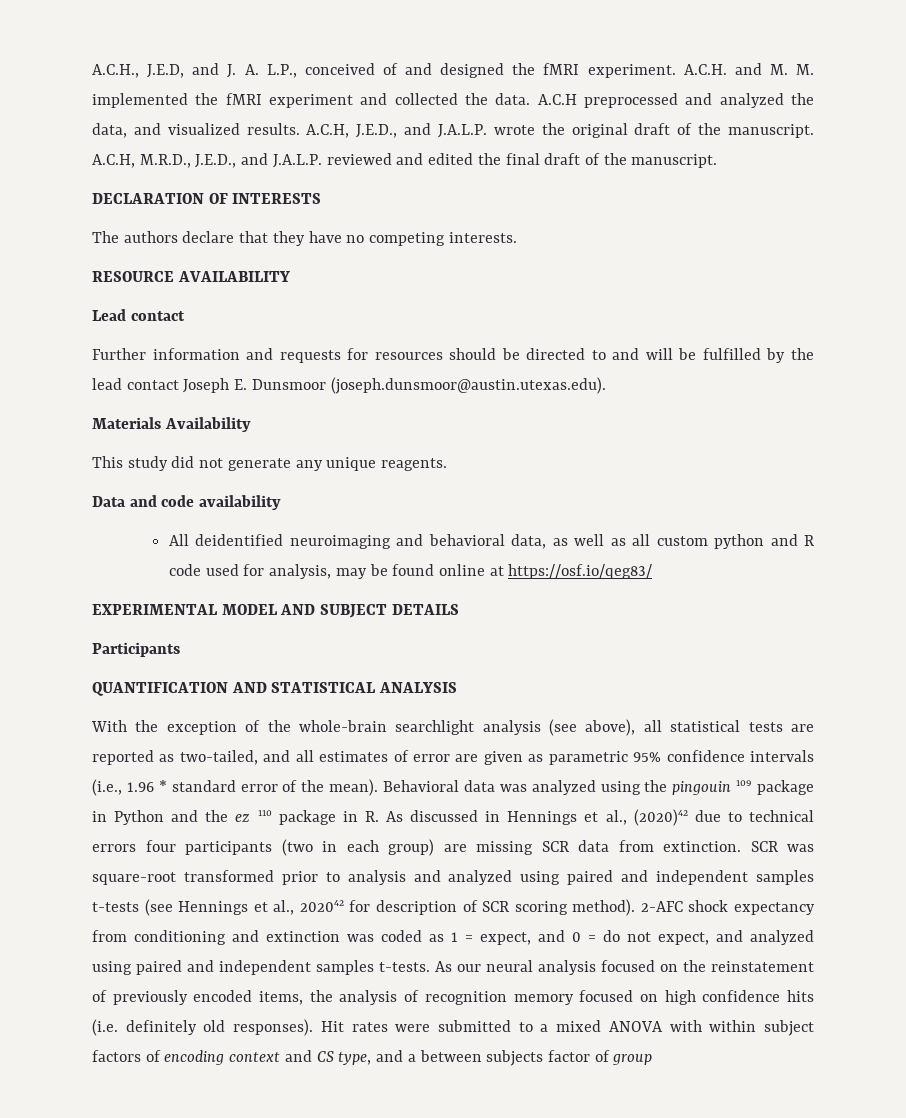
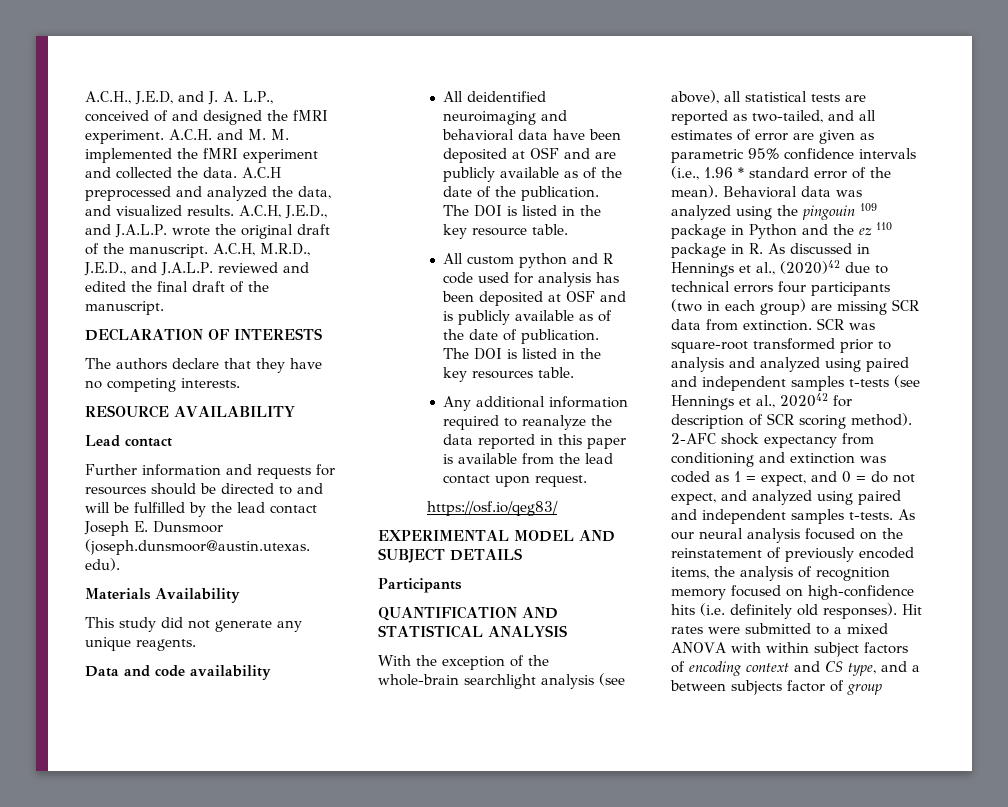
[511,534,651,549] data, as well as all -> [518,129,622,140] [443,147,617,163] [443,167,623,182] [443,186,600,201] [443,205,602,217] [443,224,569,239] [443,253,464,264] data have been deposited at OSF and are publicly available as of the date of the publication. The DOI is listed in the key resource table. // All
[269,564,504,579] analysis, may be found online at -> [538,272,620,287] [442,290,627,306] [443,310,613,325] [443,329,600,344] [443,348,602,360] [443,367,575,382] [443,396,629,411] [443,415,613,430] [443,434,627,449] [443,453,614,465] [443,475,588,487] analysis has been deposited at OSF and is publicly available as of the date of publication. The DOI is listed in the key resources table. // Any additional information required to reanalyze the data reported in this paper is available from the lead contact upon request. //
[664,990,781,1005] high confidence -> [808,585,914,600] high-confidence

